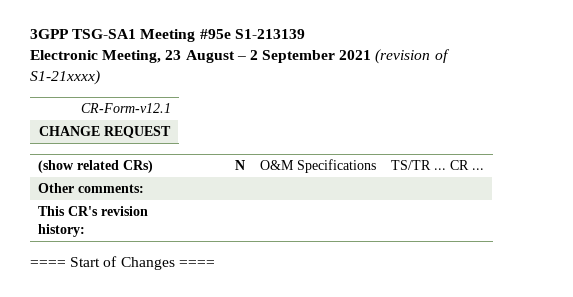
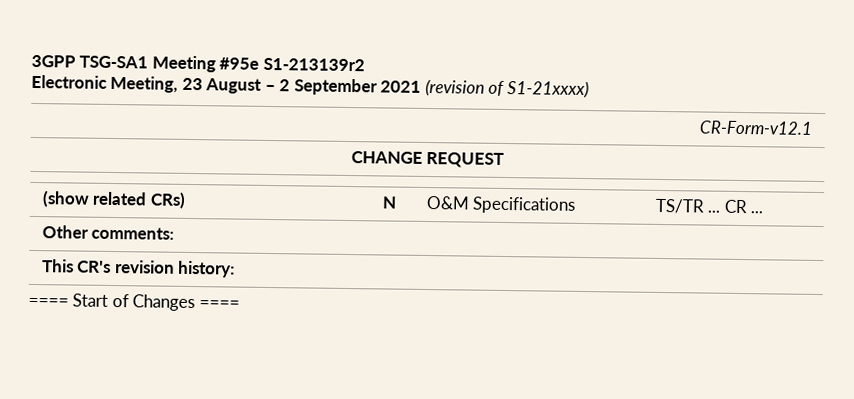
[234,29,305,39] S1-213139 -> [262,57,365,72] S1-213139r2

